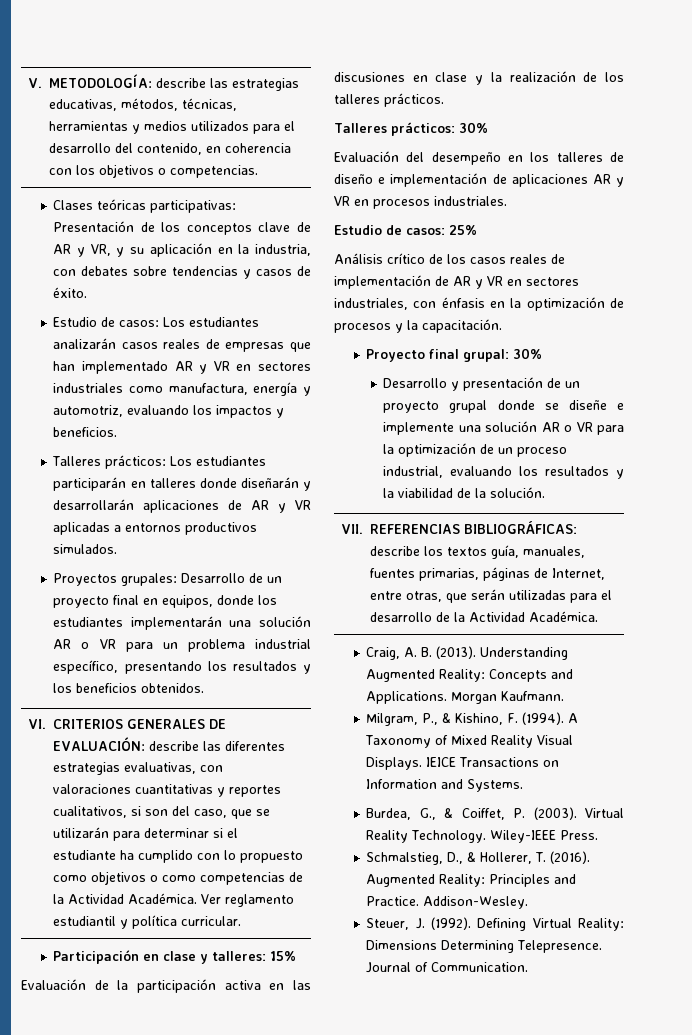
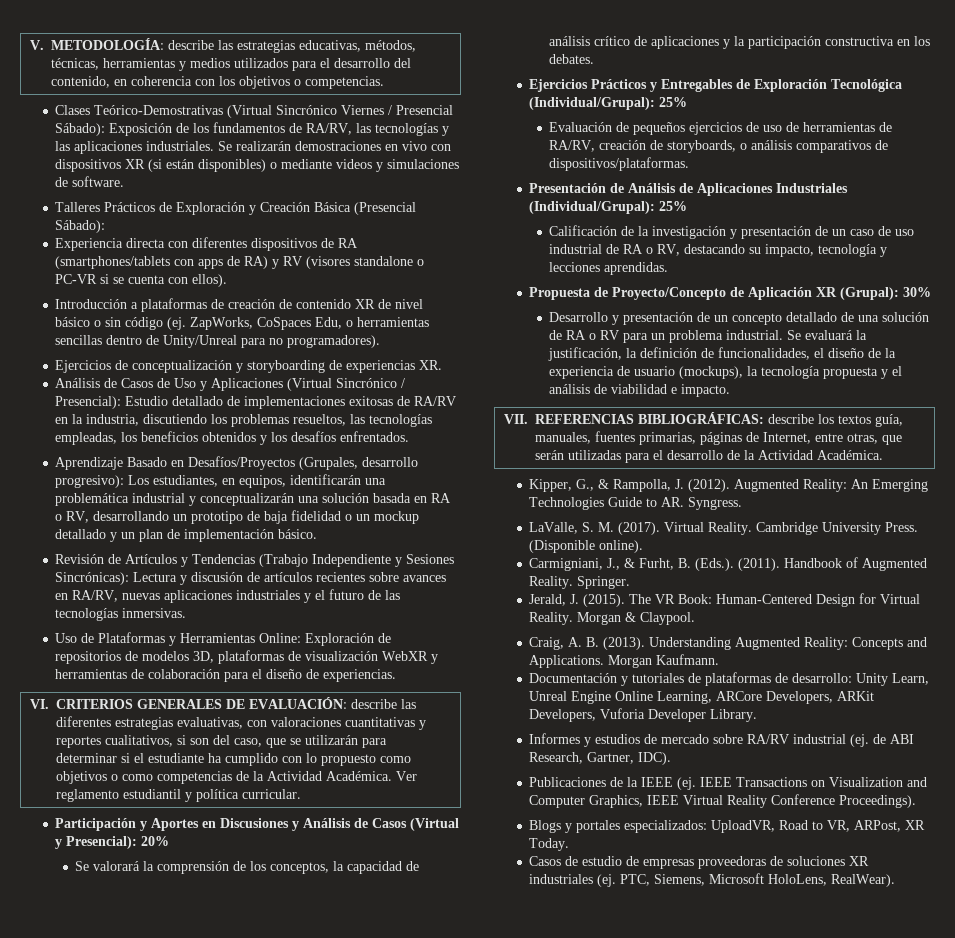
[97,199,237,213] [53,221,311,235] [53,243,312,257] [53,266,311,279] [53,287,88,298] [53,317,260,327] [53,338,311,352] [53,361,311,374] [53,382,311,396] [53,405,285,418] [53,427,118,437] [52,455,267,469] [53,477,311,491] [53,499,311,513] [53,522,258,535] [53,544,118,554] [53,573,283,586] [53,595,278,608] [53,616,312,630] [53,639,311,652] [53,660,311,674] [53,683,205,693] teóricas participativas: Presentación de los conceptos clave de AR y VR, y su aplicación en la industria, con debates sobre tendencias y casos de éxito. // Estudio de casos: Los estudiantes analizarán casos reales de empresas que han implementado AR y VR en sectores industriales como manufactura, energía y automotriz, evaluando los impactos y beneficios. // Talleres prácticos: Los estudiantes participarán en talleres donde diseñarán y desarrollarán aplicaciones de AR y VR aplicadas a entornos productivos simulados. // Proyectos grupales: Desarrollo de un proyecto final en equipos, donde los estudiantes implementarán una solución AR o VR para un problema industrial específico, presentando los resultados y los beneficios obtenidos. -> [94,105,454,118] [55,122,450,136] [55,141,452,154] [55,159,460,172] [55,176,125,187] [55,202,417,215] [55,220,106,233] [55,237,359,251] [55,256,425,269] [55,274,228,287] [55,298,424,312] [55,317,430,330] [55,335,381,348] [55,360,443,373] [55,378,406,391] [55,396,457,409] [55,414,433,427] [55,431,410,445] [55,456,419,470] [55,474,387,488] [55,493,452,506] [55,510,420,524] [55,529,318,542] [55,554,455,567] [55,572,447,585] [55,589,401,603] [55,608,187,621] [55,632,392,646] [55,650,439,664] [55,669,397,682] Teórico-Demostrativas (Virtual Sincrónico Viernes / Presencial Sábado): Exposición de los fundamentos de RA/RV, las tecnologías y las aplicaciones industriales. Se realizarán demostraciones en vivo con dispositivos XR (si están disponibles) o mediante videos y simulaciones de software. // Talleres Prácticos de Exploración y Creación Básica (Presencial Sábado): // Experiencia directa con diferentes dispositivos de RA (smartphones/tablets con apps de RA) y RV (visores standalone o PC-VR si se cuenta con ellos). // Introducción a plataformas de creación de contenido XR de nivel básico o sin código (ej. ZapWorks, CoSpaces Edu, o herramientas sencillas dentro de Unity/Unreal para no programadores). // Ejercicios de conceptualización y storyboarding de experiencias XR. // Análisis de Casos de Uso y Aplicaciones (Virtual Sincrónico / Presencial): Estudio detallado de implementaciones exitosas de RA/RV en la industria, discutiendo los problemas resueltos, las tecnologías empleadas, los beneficios obtenidos y los desafíos enfrentados. // Aprendizaje Basado en Desafíos/Proyectos (Grupales, desarrollo progresivo): Los estudiantes, en equipos, identificarán una problemática industrial y conceptualizarán una solución basada en RA o RV, desarrollando un prototipo de baja fidelidad o un mockup detallado y un plan de implementación básico. // Revisión de Artículos y Tendencias (Trabajo Independiente y Sesiones Sincrónicas): Lectura y discusión de artículos recientes sobre avances en RA/RV, nuevas aplicaciones industriales y el futuro de las tecnologías inmersivas. // Uso de Plataformas y Herramientas Online: Exploración de repositorios de modelos 3D, plataformas de visualización WebXR y herramientas de colaboración para el diseño de experiencias.
[143,951,297,964] [21,979,311,993] [334,71,624,85] [334,93,444,107] [334,122,488,136] [334,151,624,165] [334,173,624,187] [334,196,507,209] [334,225,477,235] [334,253,565,264] [334,275,579,289] [334,297,624,311] [334,319,502,333] [366,349,510,362] en clase y talleres: 15% // Evaluación de la participación activa en las discusiones en clase y la realización de los talleres prácticos. // Talleres prácticos: 30% // Evaluación del desempeño en los talleres de diseño e implementación de aplicaciones AR y VR en procesos industriales. // Estudio de casos: 25% // Análisis crítico de los casos reales de implementación de AR y VR en sectores industriales, con énfasis en la optimización de procesos y la capacitación. // Proyecto final grupal: -> [140,818,460,831] [55,836,170,849] [75,861,420,874] [549,36,931,49] [549,54,595,64] [529,79,903,92] [529,97,688,110] [549,122,893,135] [549,140,889,153] [549,157,690,171] [529,183,849,196] [529,201,688,214] [549,225,915,239] [549,244,888,257] [549,262,669,275] [529,287,900,300] y Aportes en Discusiones y Análisis de Casos (Virtual y Presencial): 20% // Se valorará la comprensión de los conceptos, la capacidad de análisis crítico de aplicaciones y la participación constructiva en los debates. // Ejercicios Prácticos y Entregables de Exploración Tecnológica (Individual/Grupal): 25% // Evaluación de pequeños ejercicios de uso de herramientas de RA/RV, creación de storyboards, o análisis comparativos de dispositivos/plataformas. // Presentación de Análisis de Aplicaciones Industriales (Individual/Grupal): 25% // Calificación de la investigación y presentación de un caso de uso industrial de RA o RV, destacando su impacto, tecnología y lecciones aprendidas. // Propuesta de Proyecto/Concepto de Aplicación XR (Grupal):
[383,400,624,413] [383,421,624,435] [383,443,568,457] [383,466,624,479] [383,487,546,498] proyecto grupal donde se diseñe e implemente una solución AR o VR para la optimización de un proceso industrial, evaluando los resultados y la viabilidad de la solución. -> [732,312,930,325] [549,330,868,343] [548,347,897,361] [549,366,903,379] [549,384,731,397] concepto detallado de una solución de RA o RV para un problema industrial. Se evaluará la justificación, la definición de funcionalidades, el diseño de la experiencia de usuario (mockups), la tecnología propuesta y el análisis de viabilidad e impacto.
(598, 616) none -> [529,479,929,492] [529,497,743,510] [529,522,919,535] [529,540,644,553] [529,557,928,571] [529,576,631,589] [529,593,921,607] [529,612,696,625] // Kipper, G., & Rampolla, J. (2012). Augmented Reality: An Emerging Technologies Guide to AR. Syngress. // LaValle, S. M. (2017). Virtual Reality. Cambridge University Press. (Disponible online). // Carmigniani, J., & Furht, B. (Eds.). (2011). Handbook of Augmented Reality. Springer. // Jerald, J. (2015). The VR Book: Human-Centered Design for Virtual Reality. Morgan & Claypool.
[366,712,579,726] [365,735,574,748] [366,757,560,770] [366,779,524,792] [366,807,624,820] [366,830,599,843] [366,851,591,865] [366,874,577,887] [366,896,529,909] [366,917,624,931] [366,940,603,953] [366,962,529,973] Milgram, P., & Kishino, F. (1994). A Taxonomy of Mixed Reality Visual Displays. IEICE Transactions on Information and Systems. // Burdea, G., & Coiffet, P. (2003). Virtual Reality Technology. Wiley-IEEE Press. // Schmalstieg, D., & Hollerer, T. (2016). Augmented Reality: Principles and Practice. Addison-Wesley. // Steuer, J. (1992). Defining Virtual Reality: Dimensions Determining Telepresence. Journal of Communication. -> [529,672,930,686] [529,691,875,704] [529,708,758,722] [529,733,915,747] [529,752,672,765] [529,777,928,790] [529,794,917,808] [529,820,926,833] [529,838,570,851] [529,856,870,869] [529,873,896,887] Documentación y tutoriales de plataformas de desarrollo: Unity Learn, Unreal Engine Online Learning, ARCore Developers, ARKit Developers, Vuforia Developer Library. // Informes y estudios de mercado sobre RA/RV industrial (ej. de ABI Research, Gartner, IDC). // Publicaciones de la IEEE (ej. IEEE Transactions on Visualization and Computer Graphics, IEEE Virtual Reality Conference Proceedings). // Blogs y portales especializados: UploadVR, Road to VR, ARPost, XR Today. // Casos de estudio de empresas proveedoras de soluciones XR industriales (ej. PTC, Siemens, Microsoft HoloLens, RealWear).

